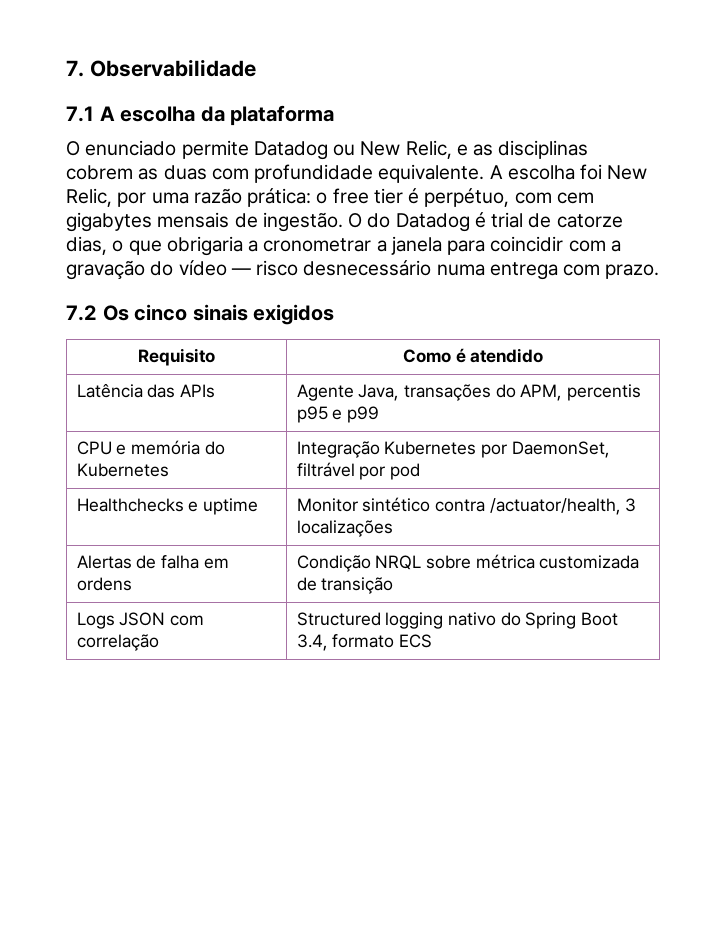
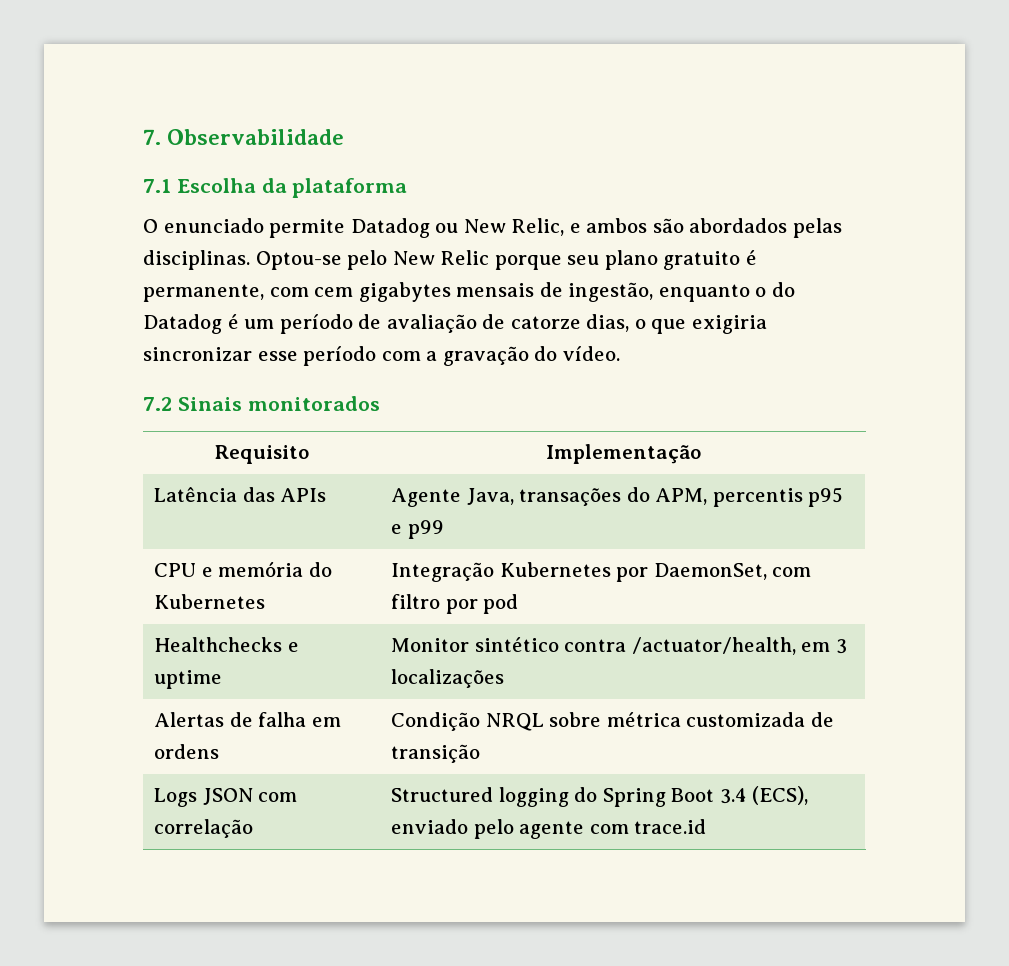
[99,106,196,122] A escolha -> [176,178,256,193] Escolha
[473,140,589,159] [66,164,648,183] [66,188,510,207] as disciplinas cobrem as duas com profundidade equivalente. A escolha foi New Relic, por uma razão prática: o free tier é perpétuo, -> [586,218,842,238] [143,250,757,270] [143,284,264,302] ambos são abordados pelas disciplinas. Optou-se pelo New Relic porque seu plano gratuito é permanente,
[262,212,524,232] ingestão. O do Datadog é trial -> [568,282,795,302] [143,314,477,334] ingestão, enquanto o do Datadog é um período de avaliação
[166,236,621,256] [66,260,660,280] [66,304,335,325] [138,348,215,366] [402,348,544,363] obrigaria a cronometrar a janela para coincidir com a gravação do vídeo — risco desnecessário numa entrega com prazo. // 7.2 Os cinco sinais exigidos // Requisito | Como é atendido -> [691,315,767,334] [143,346,620,366] [143,396,380,411] [215,445,309,464] [545,444,701,464] exigiria sincronizar esse período com a gravação do vídeo. // 7.2 Sinais monitorados // Requisito | Implementação
[296,462,355,477] filtrável -> [772,567,812,577] [391,594,441,609] com filtro
(621, 506) none -> [801,642,831,652] em
[448,612,497,626] nativo -> (569, 797) none
[296,634,433,651] 3.4, formato ECS -> [719,786,809,805] [391,819,707,839] 3.4 (ECS), enviado pelo agente com trace.id

